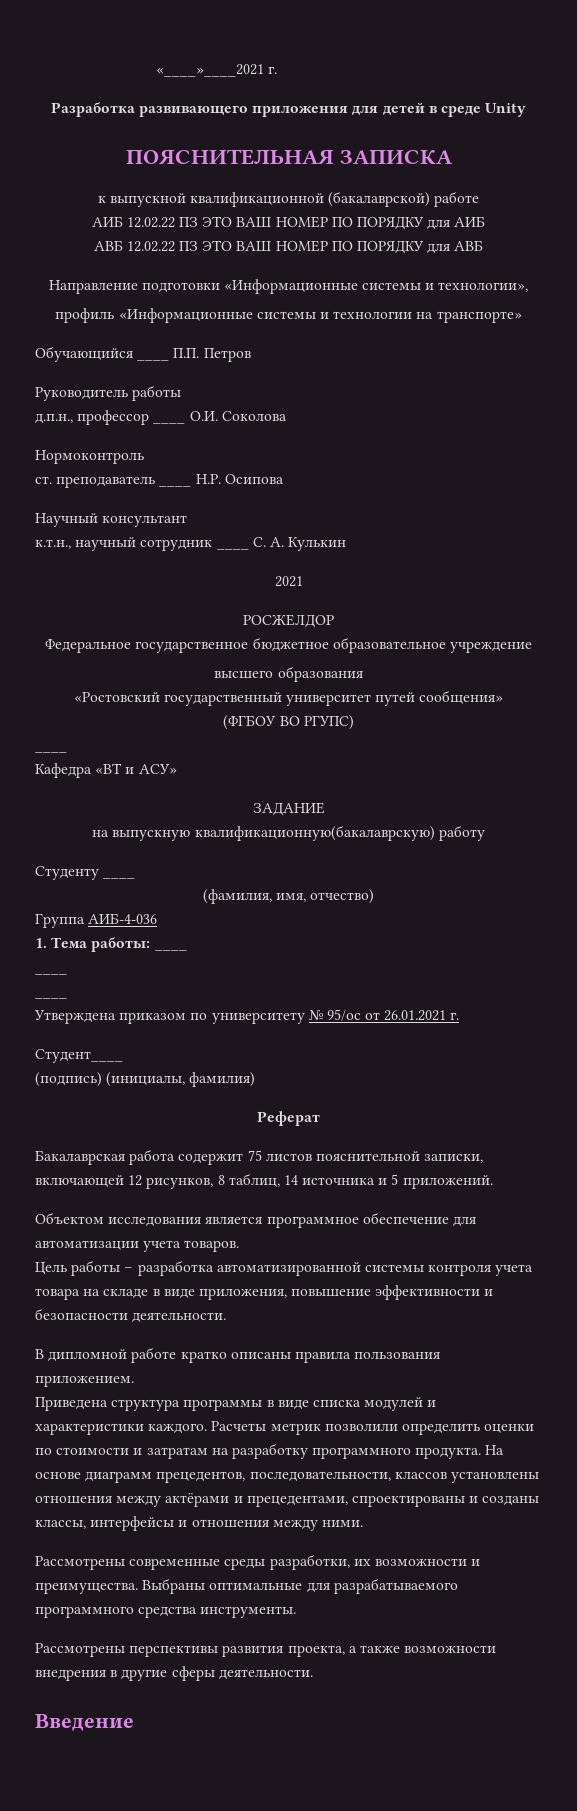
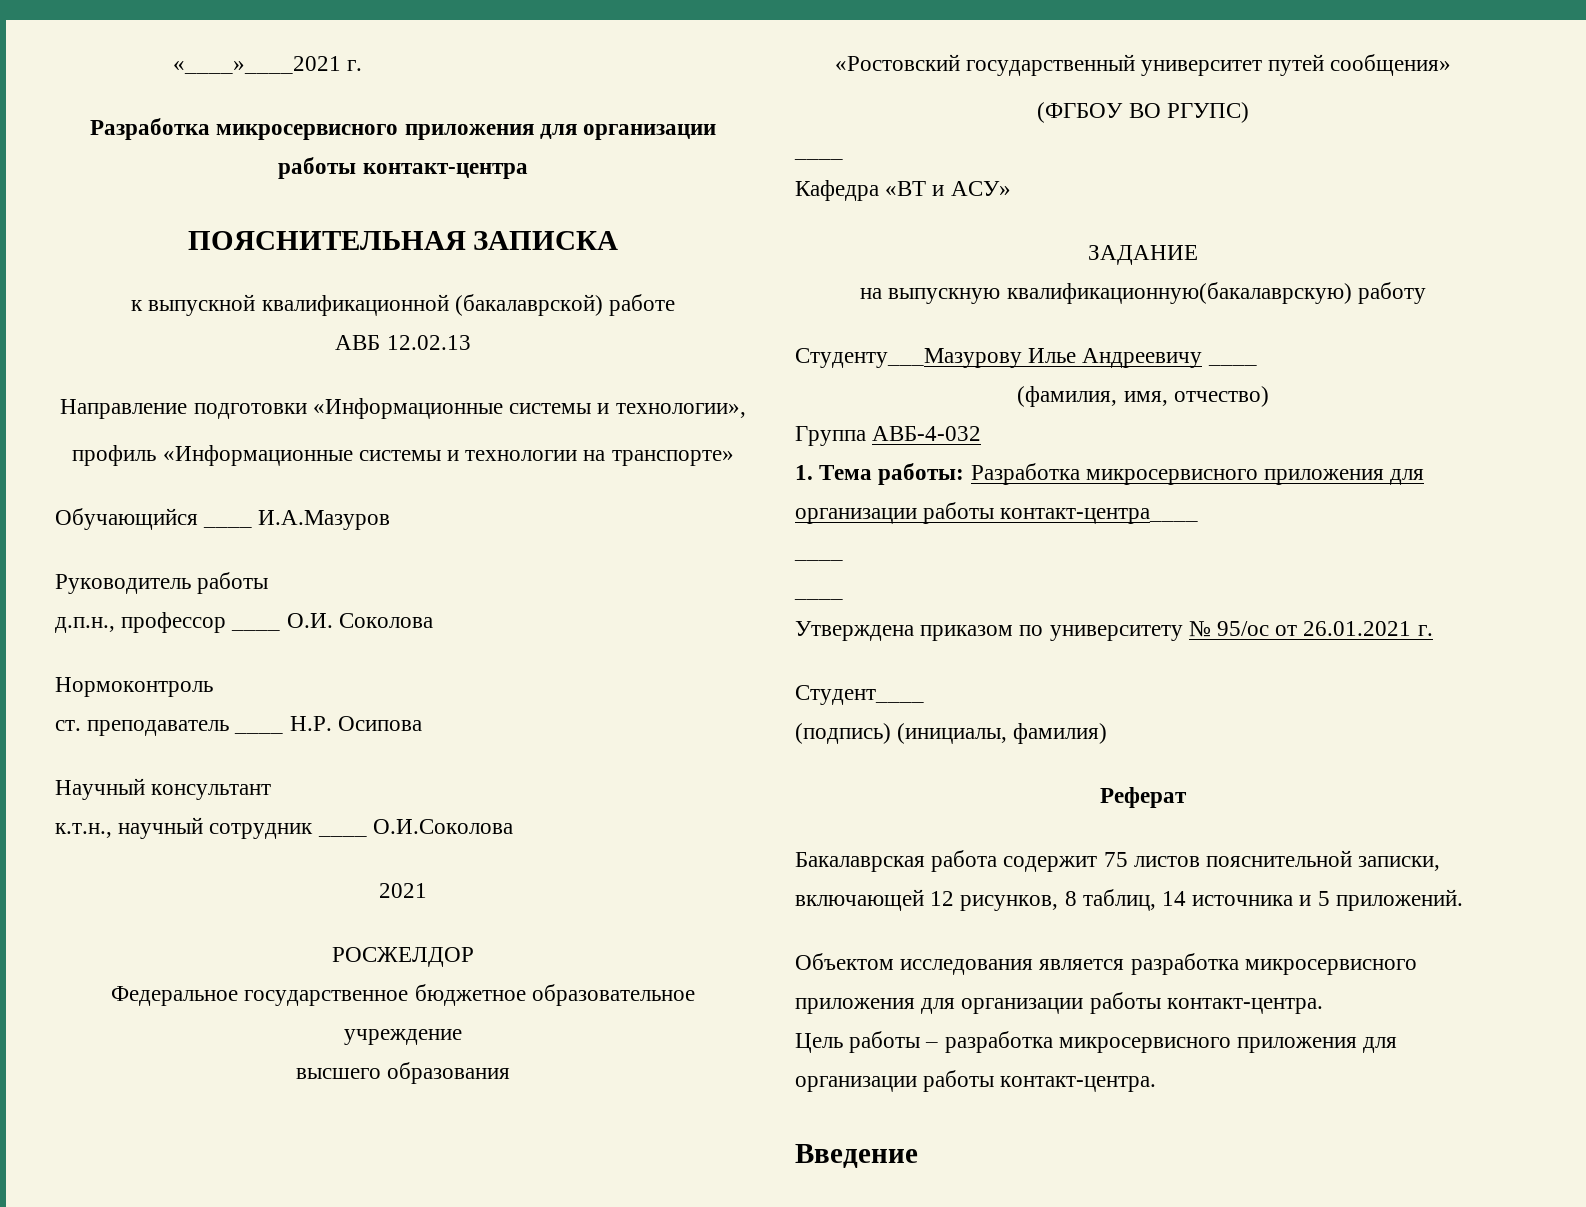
[139,102,527,117] развивающего приложения для детей в среде Unity -> [216,124,716,140] [278,157,528,179] микросервисного приложения для организации работы контакт-центра
[91,216,486,230] [93,240,484,254] АИБ 12.02.22 ПЗ ЭТО ВАШ НОМЕР ПО ПОРЯДКУ для АИБ // АВБ 12.02.22 ПЗ ЭТО ВАШ НОМЕР ПО ПОРЯДКУ для АВБ -> [335,335,471,350] АВБ 12.02.13
[173,348,251,362] П.П. Петров -> [258,510,391,530] И.А.Мазуров
[252,537,347,551] С. А. Кулькин -> [372,819,513,834] О.И.Соколова
[35,866,99,880] Студенту -> [795,348,1203,368] Студенту___Мазурову Илье Андреевичу
[88,913,158,924] АИБ-4-036 -> [872,426,982,441] АВБ-4-032
[154,948,187,951] ____ -> [970,463,1425,485] [795,502,1199,524] Разработка микросервисного приложения для организации работы контакт-центра____
[266,1212,476,1228] [35,1240,240,1252] [35,1260,534,1276] [35,1285,494,1300] [35,1308,227,1323] [35,1347,441,1363] [35,1375,134,1387] [35,1397,437,1411] [35,1421,535,1435] [35,1443,505,1459] [35,1471,539,1483] [35,1493,540,1507] [35,1516,363,1531] [35,1554,481,1570] [35,1578,458,1594] [35,1606,297,1618] [35,1643,497,1657] [35,1666,313,1681] программное обеспечение для автоматизации учета товаров. // Цель работы – разработка автоматизированной системы контроля учета товара на складе в виде приложения, повышение эффективности и безопасности деятельности. // В дипломной работе кратко описаны правила пользования приложением. // Приведена структура программы в виде списка модулей и характеристики каждого. Расчеты метрик позволили определить оценки по стоимости и затратам на разработку программного продукта. На основе диаграмм прецедентов, последовательности, классов установлены отношения между актёрами и прецедентами, спроектированы и созданы классы, интерфейсы и отношения между ними. // Рассмотрены современные среды разработки, их возможности и преимущества. Выбраны оптимальные для разрабатываемого программного средства инструменты. // Рассмотрены перспективы развития проекта, а также возможности внедрения в другие сферы деятельности. -> [1130,953,1417,975] [795,992,1323,1014] [795,1031,1398,1053] [795,1070,1157,1092] разработка микросервисного приложения для организации работы контакт-центра. // Цель работы – разработка микросервисного приложения для организации работы контакт-центра.

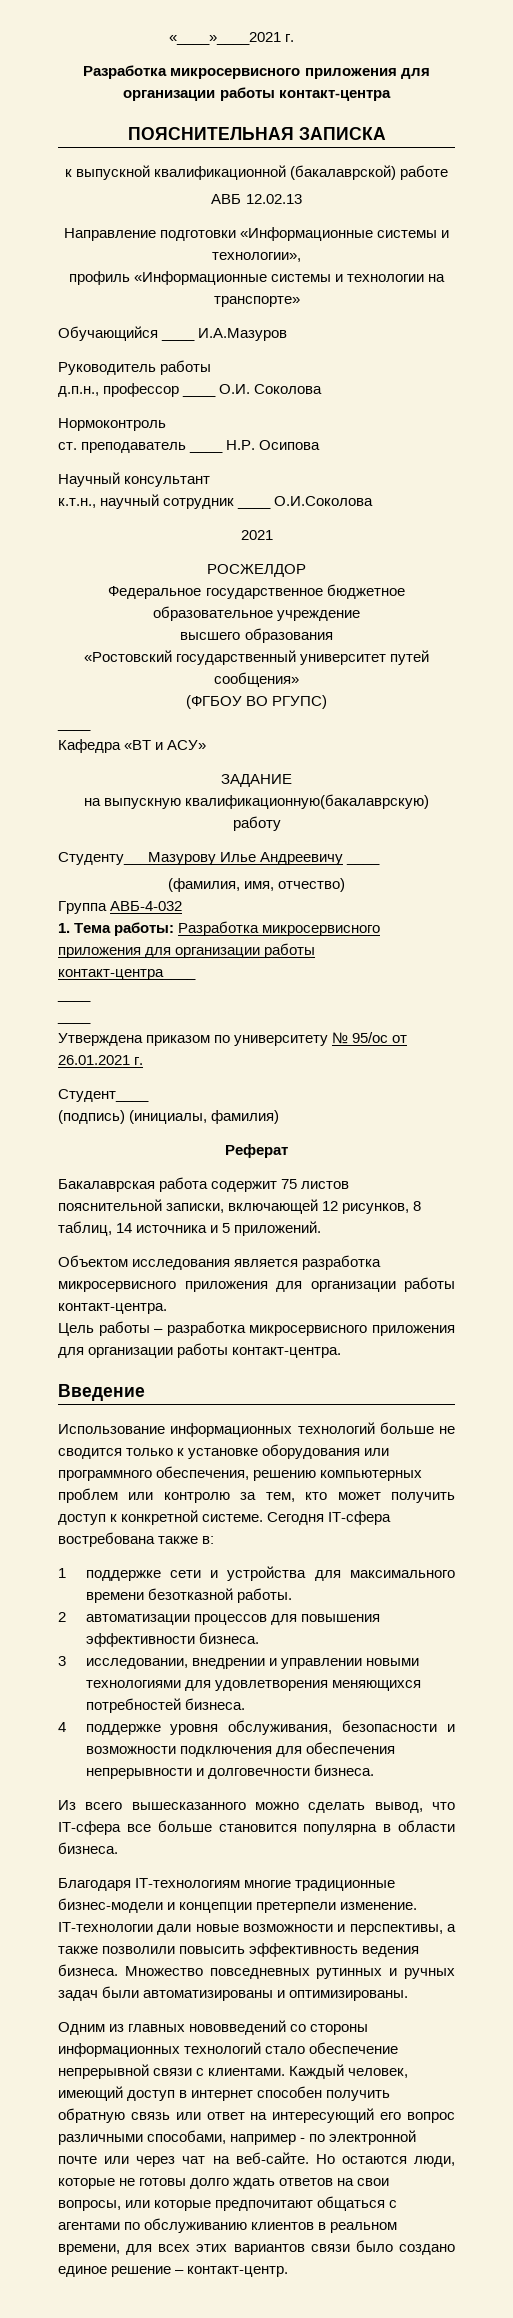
(918, 1156) none -> [58,1422,455,1437] [58,1444,390,1459] [58,1466,423,1481] [58,1488,456,1503] [58,1510,392,1525] [58,1532,215,1547] [58,1566,456,1581] [85,1588,292,1603] [58,1612,380,1625] [85,1632,259,1647] [58,1656,419,1669] [85,1680,421,1691] [85,1698,245,1713] [58,1720,456,1735] [85,1742,395,1757] [85,1764,374,1779] [58,1800,455,1813] [58,1820,455,1835] [58,1842,118,1854] [58,1878,396,1891] [58,1898,418,1913] [58,1922,456,1935] [58,1943,420,1957] [58,1964,456,1979] [58,1986,409,2001] [58,2020,369,2035] [58,2042,399,2057] [58,2064,409,2079] [58,2086,391,2101] [58,2108,456,2123] [58,2130,417,2145] [58,2152,455,2167] [58,2178,390,2189] [58,2196,398,2211] [58,2218,398,2233] [58,2240,456,2255] [58,2266,289,2277] // Использование информационных технологий больше не сводится только к установке оборудования или программного обеспечения, решению компьютерных проблем или контролю за тем, кто может получить доступ к конкретной системе. Сегодня IT-сфера востребована также в: // 1 поддержке сети и устройства для максимального времени безотказной работы. // 2 автоматизации процессов для повышения эффективности бизнеса. // 3 исследовании, внедрении и управлении новыми технологиями для удовлетворения меняющихся потребностей бизнеса. // 4 поддержке уровня обслуживания, безопасности и возможности подключения для обеспечения непрерывности и долговечности бизнеса. // Из всего вышесказанного можно сделать вывод, что IT-сфера все больше становится популярна в области бизнеса. // Благодаря IT-технологиям многие традиционные бизнес-модели и концепции претерпели изменение. IT-технологии дали новые возможности и перспективы, а также позволили повысить эффективность ведения бизнеса. Множество повседневных рутинных и ручных задач были автоматизированы и оптимизированы. // Одним из главных нововведений со стороны информационных технологий стало обеспечение непрерывной связи с клиентами. Каждый человек, имеющий доступ в интернет способен получить обратную связь или ответ на интересующий его вопрос различными способами, например - по электронной почте или через чат на веб-сайте. Но остаются люди, которые не готовы долго ждать ответов на свои вопросы, или которые предпочитают общаться с агентами по обслуживанию клиентов в реальном времени, для всех этих вариантов связи было создано единое решение – контакт-центр.

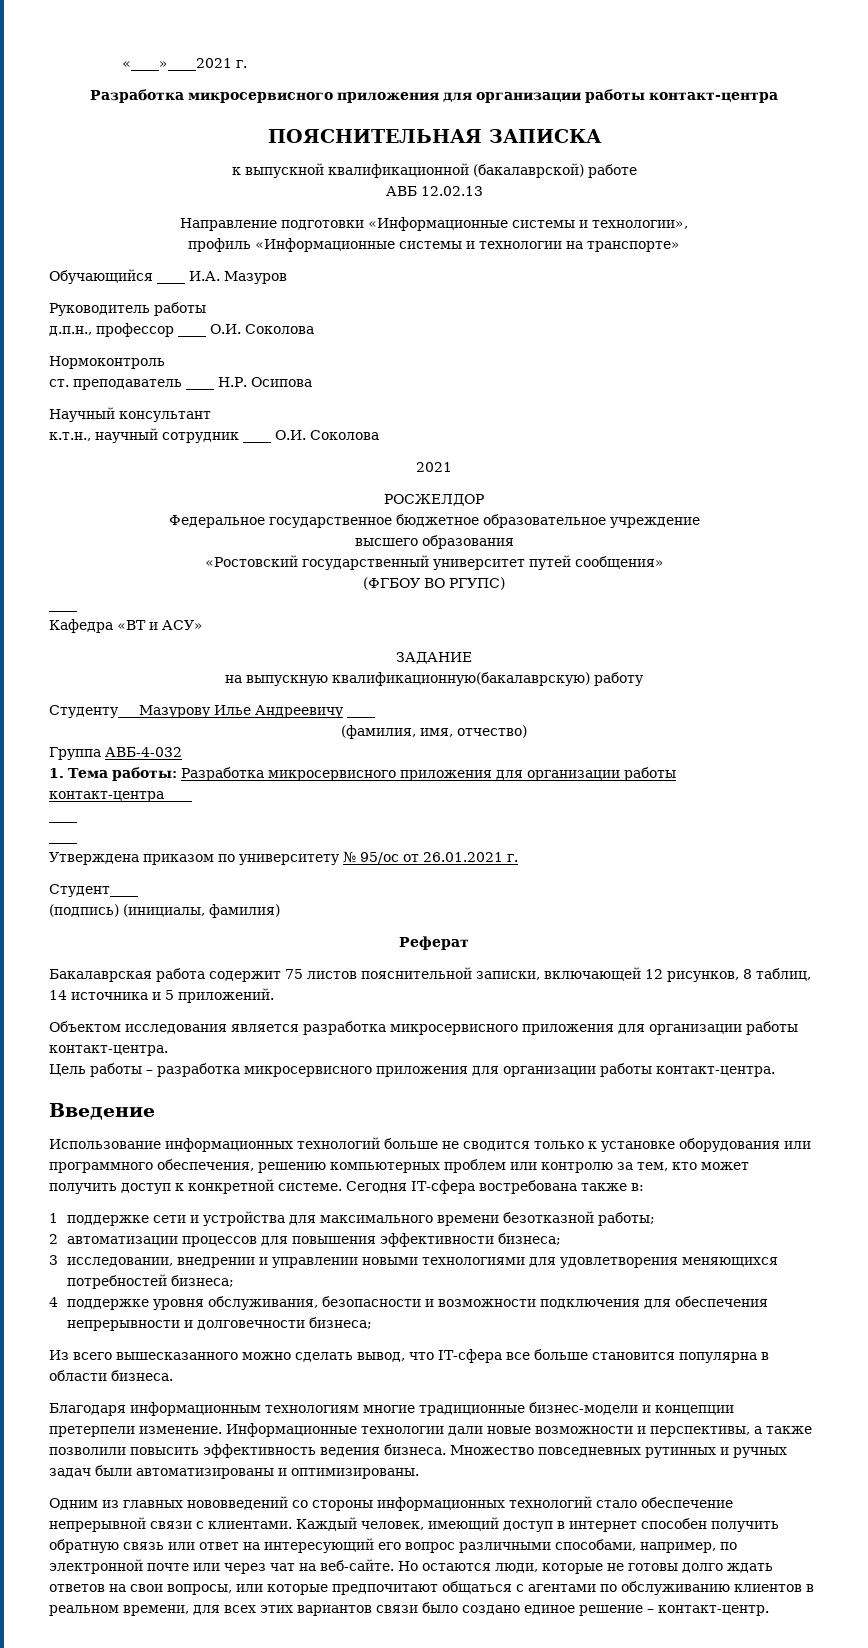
[198,328,288,341] И.А.Мазуров -> [189,271,287,284] И.А. Мазуров
[274,496,374,506] О.И.Соколова -> [275,430,379,440] О.И. Соколова
[236,1588,292,1603] работы. -> [598,1212,656,1226] работы;
[198,1632,259,1644] бизнеса. -> [498,1233,562,1245] бизнеса;
[184,1698,245,1710] бизнеса. -> [171,1275,235,1287] бизнеса;
[313,1764,374,1776] бизнеса. -> [309,1317,373,1329] бизнеса;
[135,1878,241,1888] IT-технологиям -> [130,1402,359,1416] информационным технологиям
[58,1922,153,1932] IT-технологии -> [226,1423,444,1437] Информационные технологии
[230,2134,306,2145] например - -> [640,1542,716,1553] например,

